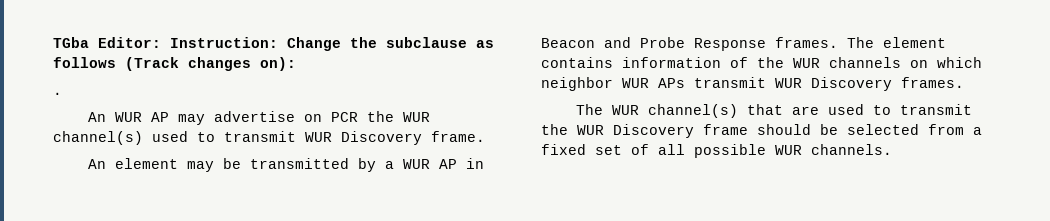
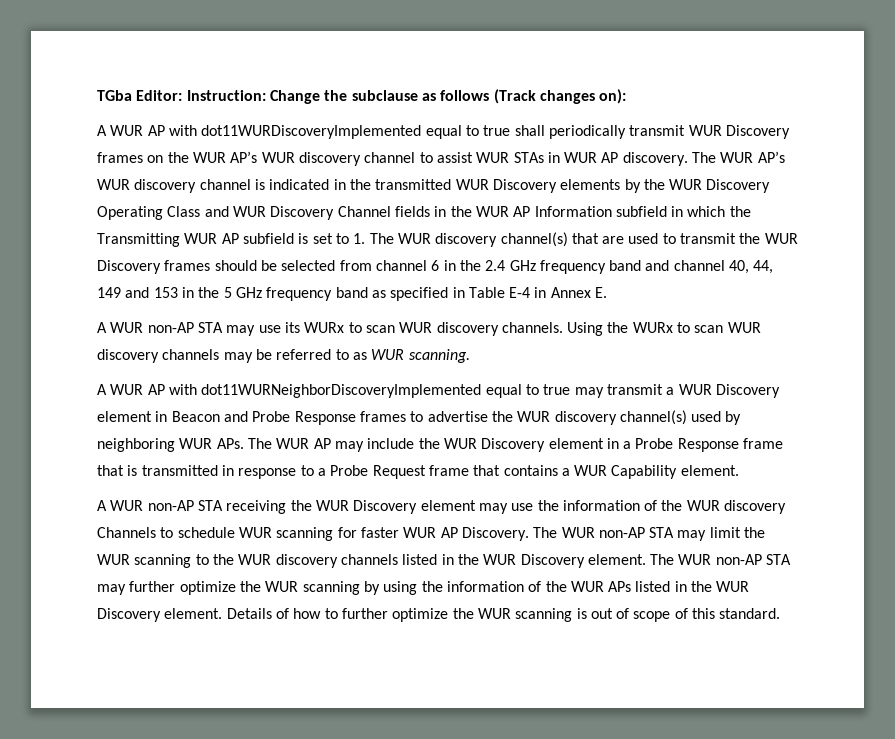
[53,92,62,95] [88,111,431,125] [53,131,485,145] [88,158,485,172] [541,37,946,51] [541,57,982,68] [541,77,964,91] [576,104,640,115] . // An WUR AP may advertise on PCR the WUR channel(s) used to transmit WUR Discovery frame. // An element may be transmitted by a WUR AP in Beacon and Probe Response frames. The element contains information of the WUR channels on which neighbor WUR APs transmit WUR Discovery frames. // The WUR -> [97,125,790,139] [97,151,785,166] [97,179,771,193] [97,206,751,220] [97,233,498,247] A WUR AP with dot11WURDiscoveryImplemented equal to true shall periodically transmit WUR Discovery frames on the WUR AP’s WUR discovery channel to assist WUR STAs in WUR AP discovery. The WUR AP’s WUR discovery channel is indicated in the transmitted WUR Discovery elements by the WUR Discovery Operating Class and WUR Discovery Channel fields in the WUR AP Information subfield in which the Transmitting WUR AP subfield is set to 1. The WUR discovery
[703,124,748,135] frame -> [164,260,211,271] frames
[973,127,982,135] [541,144,892,158] a fixed set of all possible WUR channels. -> [375,260,774,274] [97,287,608,301] [97,322,761,336] [97,349,470,363] [97,384,780,398] [97,410,742,425] [97,438,784,452] [97,465,739,479] [97,500,787,514] [97,527,766,541] [97,554,792,568] [97,581,750,595] [97,608,781,622] channel 6 in the 2.4 GHz frequency band and channel 40, 44, 149 and 153 in the 5 GHz frequency band as specified in Table E-4 in Annex E. // A WUR non-AP STA may use its WURx to scan WUR discovery channels. Using the WURx to scan WUR discovery channels may be referred to as WUR scanning. // A WUR AP with dot11WURNeighborDiscoveryImplemented equal to true may transmit a WUR Discovery element in Beacon and Probe Response frames to advertise the WUR discovery channel(s) used by neighboring WUR APs. The WUR AP may include the WUR Discovery element in a Probe Response frame that is transmitted in response to a Probe Request frame that contains a WUR Capability element. // A WUR non-AP STA receiving the WUR Discovery element may use the information of the WUR discovery Channels to schedule WUR scanning for faster WUR AP Discovery. The WUR non-AP STA may limit the WUR scanning to the WUR discovery channels listed in the WUR Discovery element. The WUR non-AP STA may further optimize the WUR scanning by using the information of the WUR APs listed in the WUR Discovery element. Details of how to further optimize the WUR scanning is out of scope of this standard.

